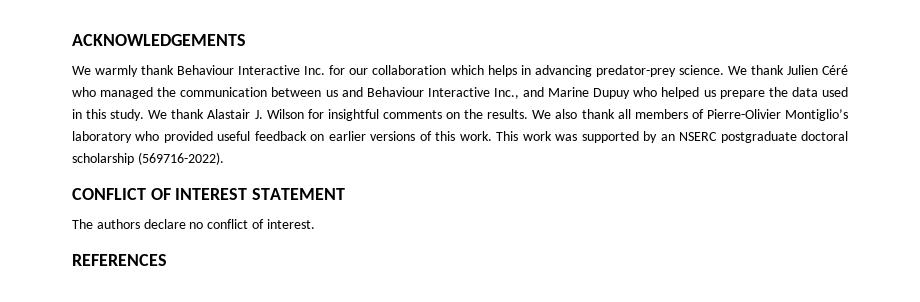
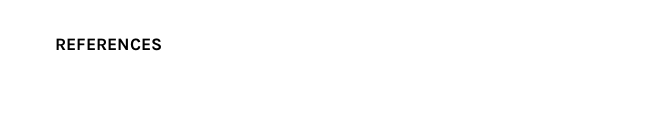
[72,34,246,46] [72,65,848,77] [72,87,848,99] [72,109,848,121] [72,131,849,143] [72,152,224,165] [72,188,346,200] [72,219,315,229] ACKNOWLEDGEMENTS // We warmly thank Behaviour Interactive Inc. for our collaboration which helps in advancing predator-prey science. We thank Julien Céré who managed the communication between us and Behaviour Interactive Inc., and Marine Dupuy who helped us prepare the data used in this study. We thank Alastair J. Wilson for insightful comments on the results. We also thank all members of Pierre-Olivier Montiglio’s laboratory who provided useful feedback on earlier versions of this work. This work was supported by an NSERC postgraduate doctoral scholarship (569716-2022). // CONFLICT OF INTEREST STATEMENT // The authors declare no conflict of interest. // -> (55, 44) none

